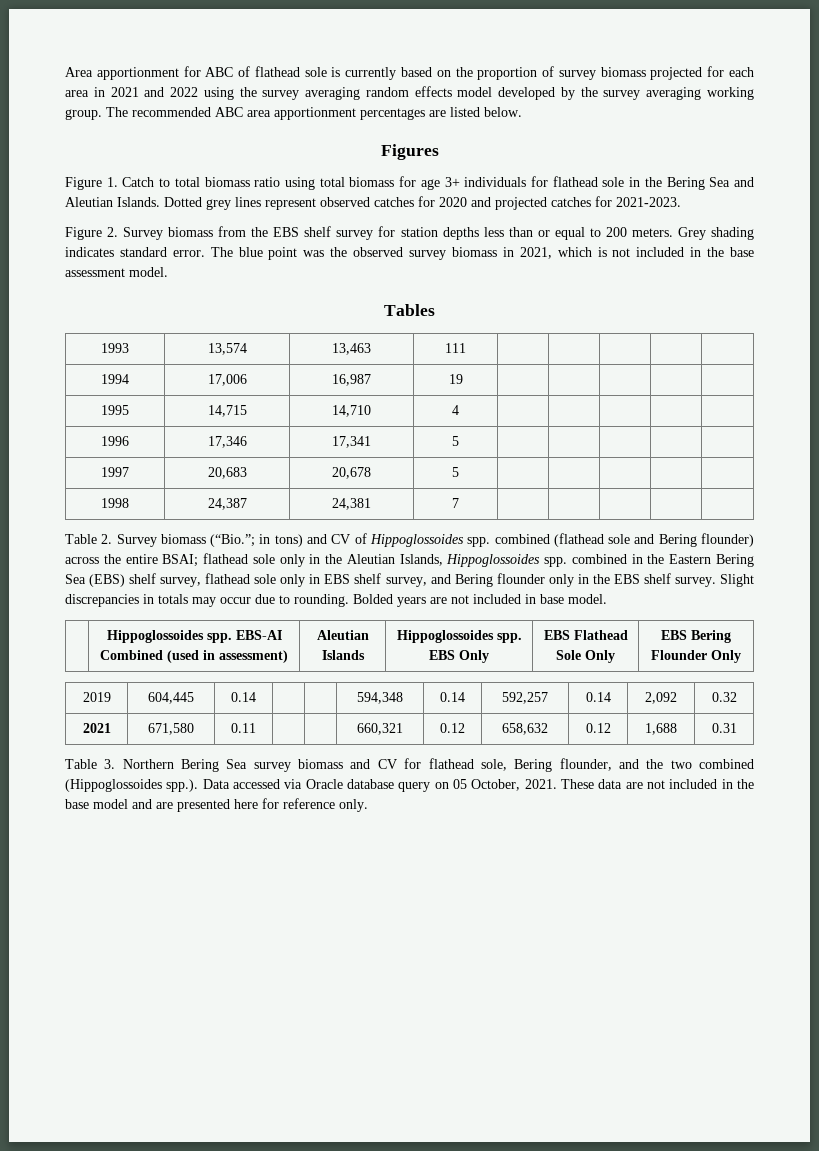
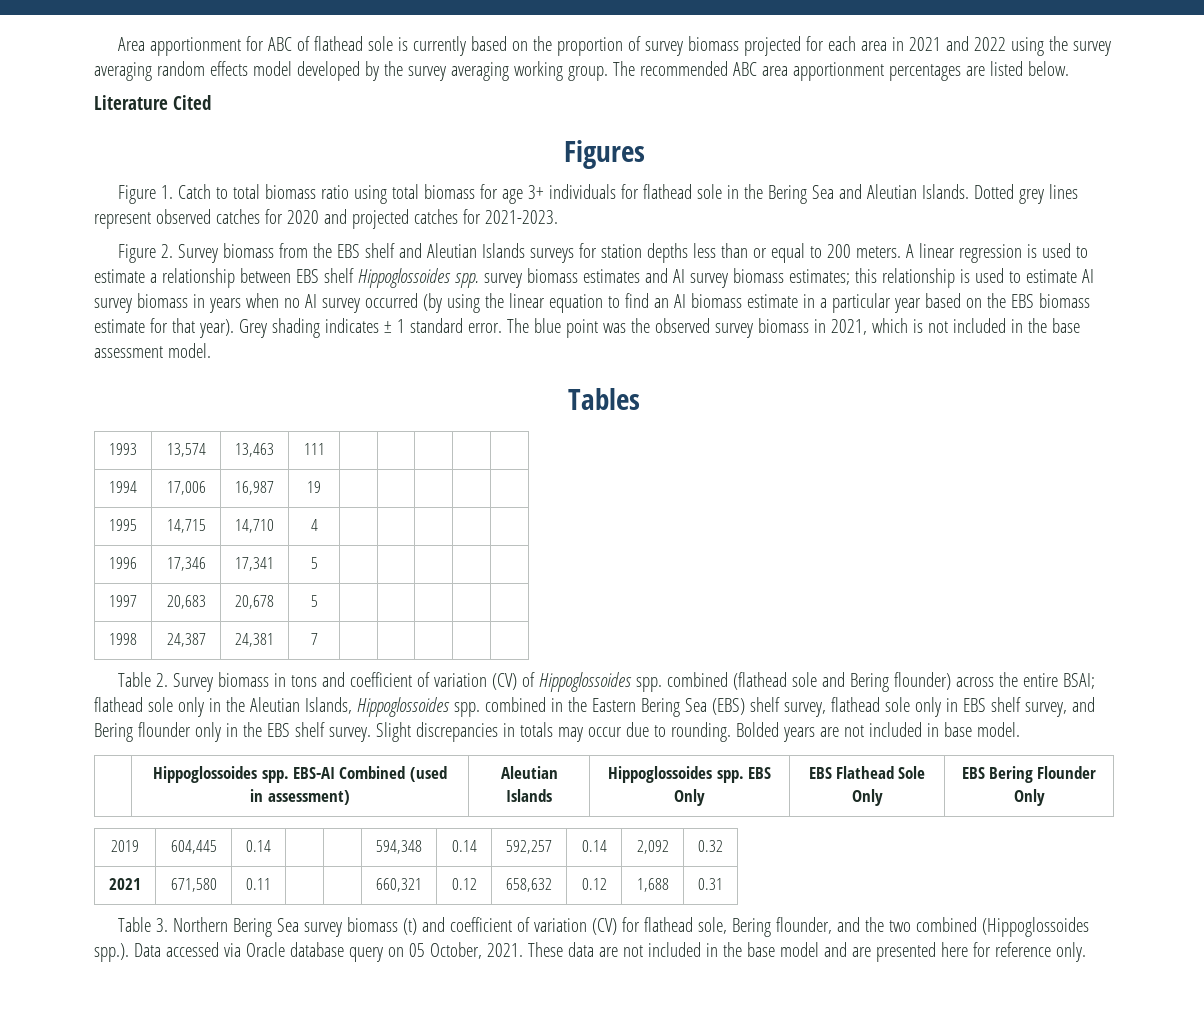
(522, 112) none -> [94,95,211,110] // Literature Cited
[336,230,374,240] survey -> [399,243,575,263] and Aleutian Islands surveys
(673, 232) none -> [905,243,1088,263] [94,268,1094,288] [94,293,1090,313] [94,318,234,338] A linear regression is used to estimate a relationship between EBS shelf Hippoglossoides spp. survey biomass estimates and AI survey biomass estimates; this relationship is used to estimate AI survey biomass in years when no AI survey occurred (by using the linear equation to find an AI biomass estimate in a particular year based on the EBS biomass estimate for that year).
(114, 252) none -> [383,319,405,333] ± 1
[210,534,351,547] (“Bio.”; in tons) and CV -> [274,672,518,690] in tons and coefficient of variation (CV)
[350,759,397,769] and CV -> [403,917,618,935] (t) and coefficient of variation (CV)

